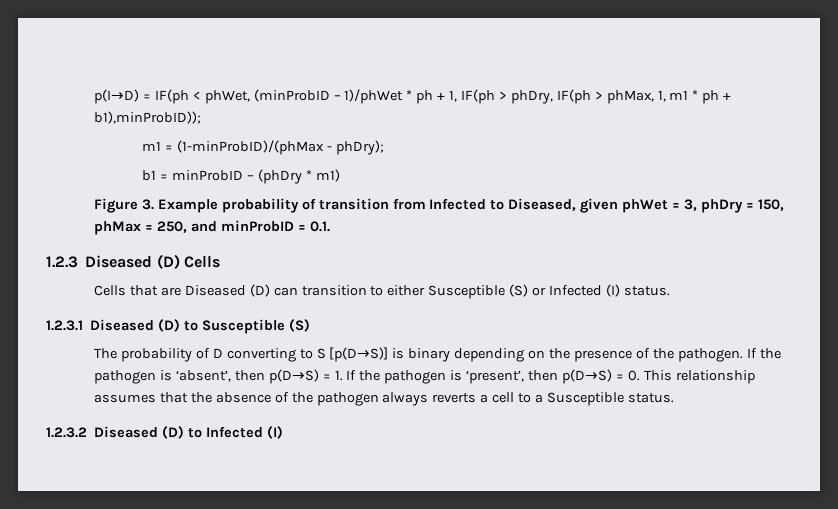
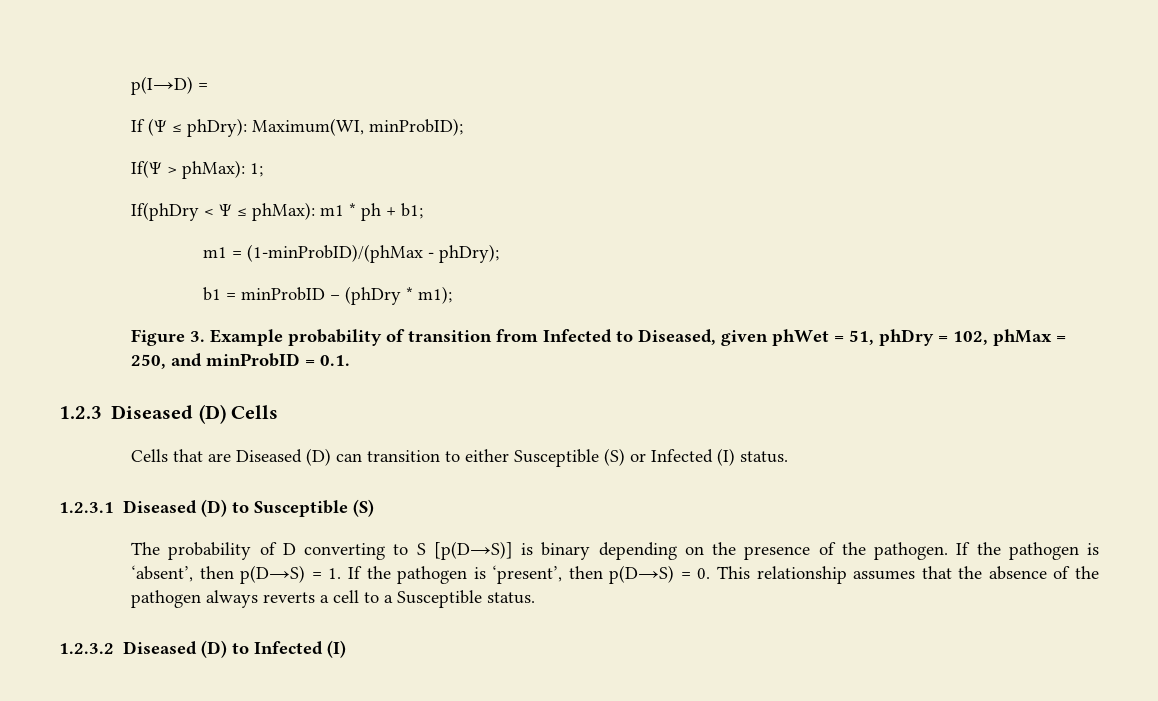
[154,89,666,104] IF(ph < phWet, (minProbID – 1)/phWet * ph + 1, IF(ph > phDry, IF(ph > phMax, 1, -> [131,118,464,137] [131,160,264,179] [131,202,316,221] // If (Ψ ≤ phDry): Maximum(WI, minProbID); // If(Ψ > phMax): 1; // If(phDry < Ψ ≤ phMax):
[94,111,202,124] b1),minProbID)); -> [401,203,424,219] b1;
[315,169,340,182] m1) -> [418,286,453,304] m1);
[683,199,697,211] 3, -> [849,330,875,345] 51,
[757,199,784,211] 150, -> [953,331,989,345] 102,

